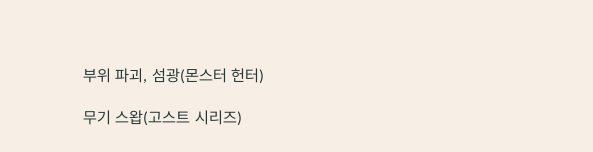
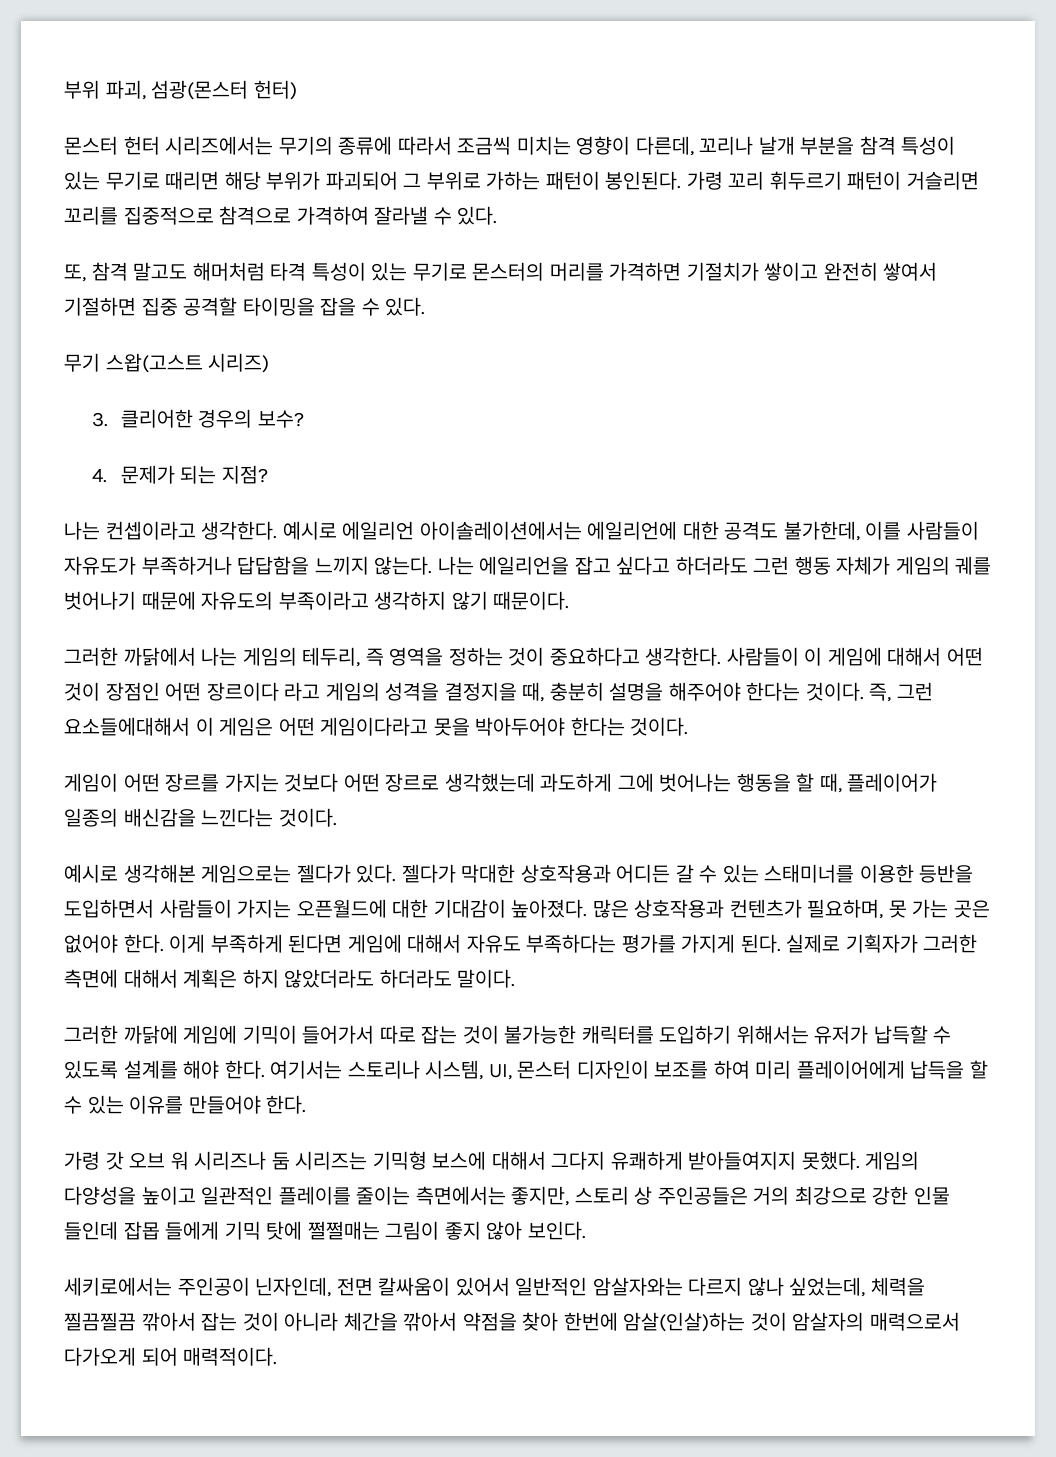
[83,110,242,126] 무기 스왑(고스트 시리즈) -> [64,136,956,156] [64,171,980,190] [64,206,498,225] [64,262,938,282] [64,297,426,316] [64,353,270,373] [92,409,304,428] [92,465,268,484] [64,521,979,541] [64,556,992,575] [64,591,570,610] [64,647,984,667] [64,682,934,702] [64,717,689,736] [64,773,938,793] [64,808,337,827] [64,864,974,883] [64,899,990,919] [64,934,978,953] [64,969,516,988] [64,1025,952,1044] [64,1060,989,1080] [64,1095,307,1114] [64,1151,920,1170] [64,1186,950,1206] [64,1221,586,1240] [64,1277,925,1297] [64,1312,960,1332] [64,1347,278,1366] 몬스터 헌터 시리즈에서는 무기의 종류에 따라서 조금씩 미치는 영향이 다른데, 꼬리나 날개 부분을 참격 특성이 있는 무기로 때리면 해당 부위가 파괴되어 그 부위로 가하는 패턴이 봉인된다. 가령 꼬리 휘두르기 패턴이 거슬리면 꼬리를 집중적으로 참격으로 가격하여 잘라낼 수 있다. // 또, 참격 말고도 해머처럼 타격 특성이 있는 무기로 몬스터의 머리를 가격하면 기절치가 쌓이고 완전히 쌓여서 기절하면 집중 공격할 타이밍을 잡을 수 있다. // 무기 스왑(고스트 시리즈) // 3. 클리어한 경우의 보수? // 4. 문제가 되는 지점? // 나는 컨셉이라고 생각한다. 예시로 에일리언 아이솔레이션에서는 에일리언에 대한 공격도 불가한데, 이를 사람들이 자유도가 부족하거나 답답함을 느끼지 않는다. 나는 에일리언을 잡고 싶다고 하더라도 그런 행동 자체가 게임의 궤를 벗어나기 때문에 자유도의 부족이라고 생각하지 않기 때문이다. // 그러한 까닭에서 나는 게임의 테두리, 즉 영역을 정하는 것이 중요하다고 생각한다. 사람들이 이 게임에 대해서 어떤 것이 장점인 어떤 장르이다 라고 게임의 성격을 결정지을 때, 충분히 설명을 해주어야 한다는 것이다. 즉, 그런 요소들에대해서 이 게임은 어떤 게임이다라고 못을 박아두어야 한다는 것이다. // 게임이 어떤 장르를 가지는 것보다 어떤 장르로 생각했는데 과도하게 그에 벗어나는 행동을 할 때, 플레이어가 일종의 배신감을 느낀다는 것이다. // 예시로 생각해본 게임으로는 젤다가 있다. 젤다가 막대한 상호작용과 어디든 갈 수 있는 스태미너를 이용한 등반을 도입하면서 사람들이 가지는 오픈월드에 대한 기대감이 높아졌다. 많은 상호작용과 컨텐츠가 필요하며, 못 가는 곳은 없어야 한다. 이게 부족하게 된다면 게임에 대해서 자유도 부족하다는 평가를 가지게 된다. 실제로 기획자가 그러한 측면에 대해서 계획은 하지 않았더라도 하더라도 말이다. // 그러한 까닭에 게임에 기믹이 들어가서 따로 잡는 것이 불가능한 캐릭터를 도입하기 위해서는 유저가 납득할 수 있도록 설계를 해야 한다. 여기서는 스토리나 시스템, UI, 몬스터 디자인이 보조를 하여 미리 플레이어에게 납득을 할 수 있는 이유를 만들어야 한다. // 가령 갓 오브 워 시리즈나 둠 시리즈는 기믹형 보스에 대해서 그다지 유쾌하게 받아들여지지 못했다. 게임의 다양성을 높이고 일관적인 플레이를 줄이는 측면에서는 좋지만, 스토리 상 주인공들은 거의 최강으로 강한 인물 들인데 잡몹 들에게 기믹 탓에 쩔쩔매는 그림이 좋지 않아 보인다. // 세키로에서는 주인공이 닌자인데, 전면 칼싸움이 있어서 일반적인 암살자와는 다르지 않나 싶었는데, 체력을 찔끔찔끔 깎아서 잡는 것이 아니라 체간을 깎아서 약점을 찾아 한번에 암살(인살)하는 것이 암살자의 매력으로서 다가오게 되어 매력적이다.

